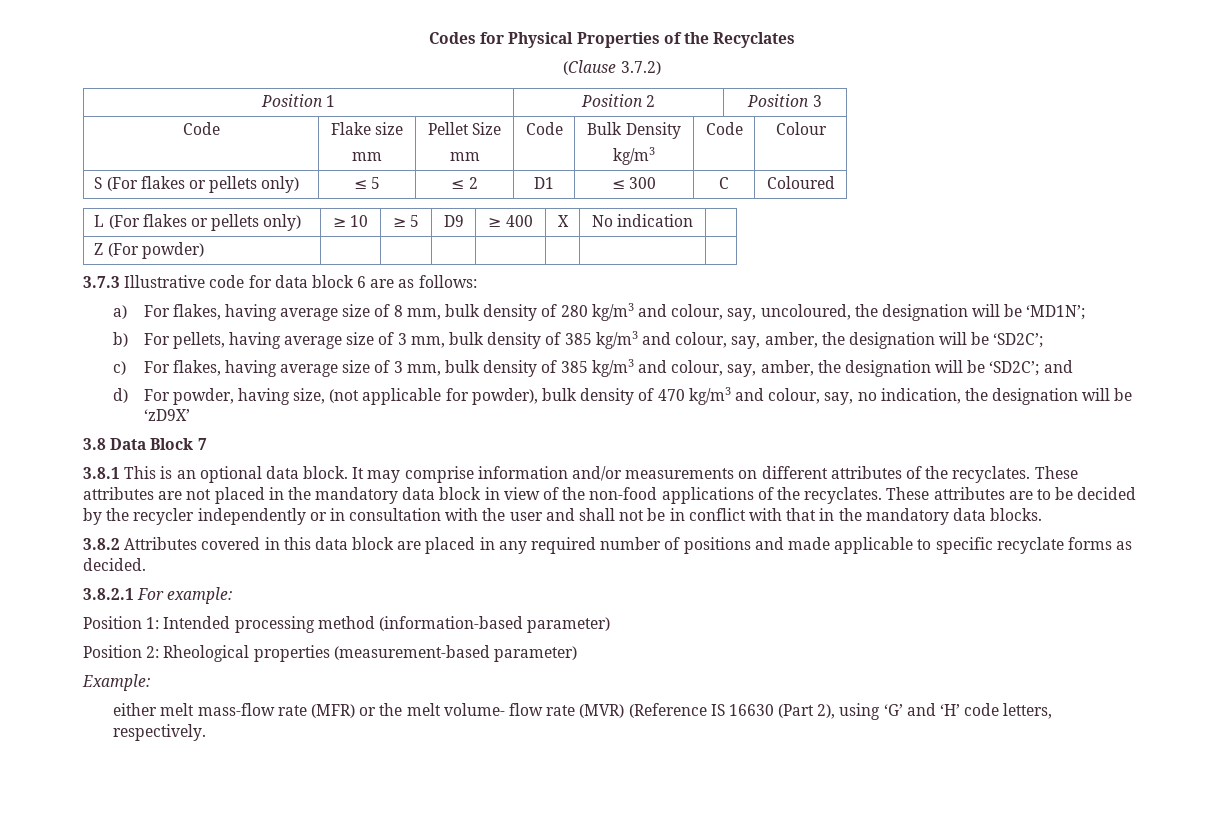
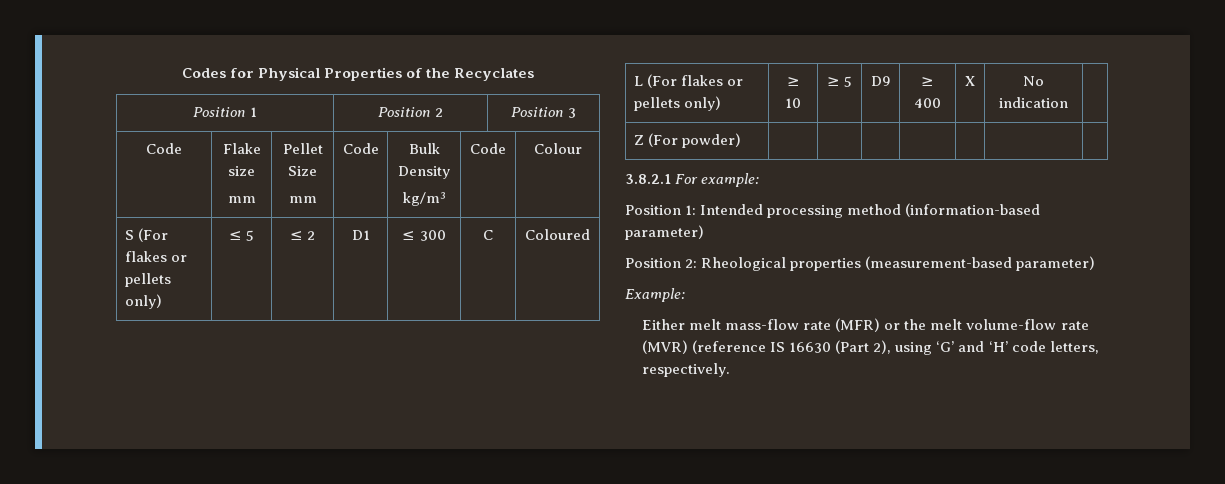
[563,60,661,75] // (Clause 3.7.2) -> (535, 74) none
[83,275,477,288] [113,303,1086,321] [113,331,1044,349] [113,359,1073,377] [113,387,1133,405] [143,409,190,421] [83,438,207,450] [83,466,1078,483] [83,487,1137,504] [83,508,1043,525] [83,537,1133,554] [83,558,146,571] // 3.7.3 Illustrative code for data block 6 are as follows: // a) For flakes, having average size of 8 mm, bulk density of 280 kg/m3 and colour, say, uncoloured, the designation will be ‘MD1N’; // b) For pellets, having average size of 3 mm, bulk density of 385 kg/m3 and colour, say, amber, the designation will be ‘SD2C’; // c) For flakes, having average size of 3 mm, bulk density of 385 kg/m3 and colour, say, amber, the designation will be ‘SD2C’; and // d) For powder, having size, (not applicable for powder), bulk density of 470 kg/m3 and colour, say, no indication, the designation will be ‘zD9X’ // 3.8 Data Block 7 // 3.8.1 This is an optional data block. It may comprise information and/or measurements on different attributes of the recyclates. These attributes are not placed in the mandatory data block in view of the non-food applications of the recyclates. These attributes are to be decided by the recycler independently or in consultation with the user and shall not be in conflict with that in the mandatory data blocks. // 3.8.2 Attributes covered in this data block are placed in any required number of positions and made applicable to specific recyclate forms as decided. -> (741, 140) none
[113,703,158,716] either -> [642,319,686,330] Either
[443,703,543,716] volume- flow -> [966,319,1057,330] volume-flow
[628,703,707,718] (Reference -> [692,340,767,354] (reference

